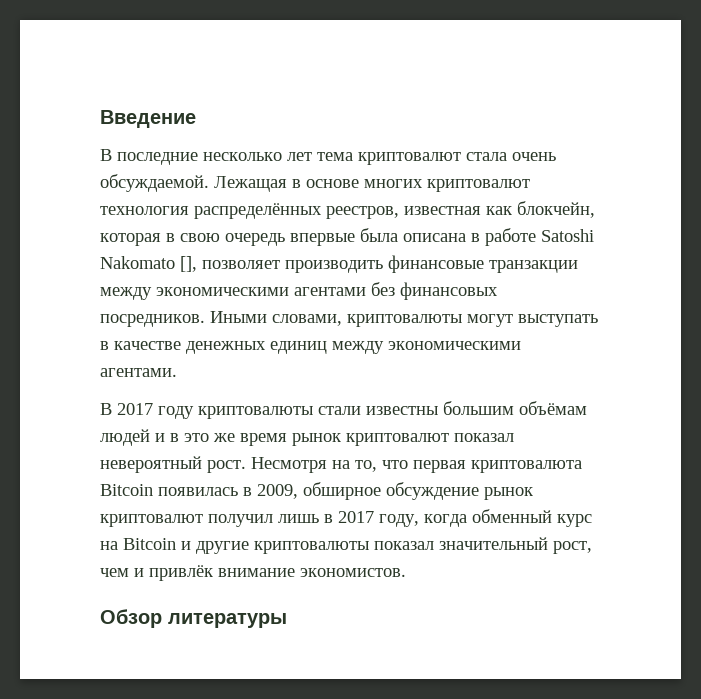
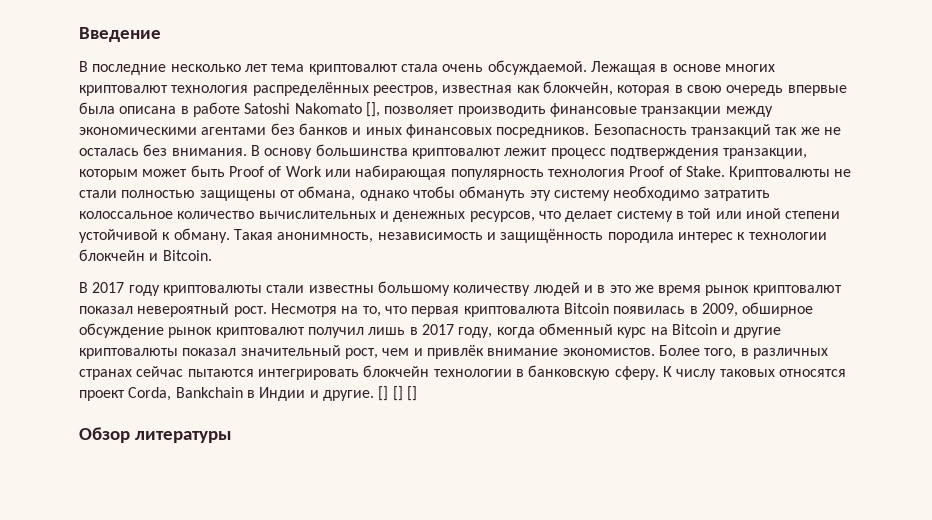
[400,282,498,300] [100,311,598,327] [100,341,521,354] [100,368,177,377] финансовых посредников. Иными словами, криптовалюты могут выступать в качестве денежных единиц между экономическими агентами. -> [298,123,841,138] [79,144,808,159] [79,165,852,180] [79,186,770,201] [79,208,841,222] [79,228,827,243] [79,249,212,261] банков и иных финансовых посредников. Безопасность транзакций так же не осталась без внимания. В основу большинства криптовалют лежит процесс подтверждения транзакции, которым может быть Proof of Work или набирающая популярность технология Proof of Stake. Криптовалюты не стали полностью защищены от обмана, однако чтобы обмануть эту систему необходимо затратить колоссальное количество вычислительных и денежных ресурсов, что делает систему в той или иной степени устойчивой к обману. Такая анонимность, независимость и защищённость породила интерес к технологии блокчейн и Bitcoin.
[443,401,587,415] большим объёмам -> [377,281,531,296] большому количеству
(406, 572) none -> [658,345,828,359] [79,365,846,380] [79,386,417,401] Более того, в различных странах сейчас пытаются интегрировать блокчейн технологии в банковскую сферу. К числу таковых относятся проект Corda, Bankchain в Индии и другие. [] [] []

